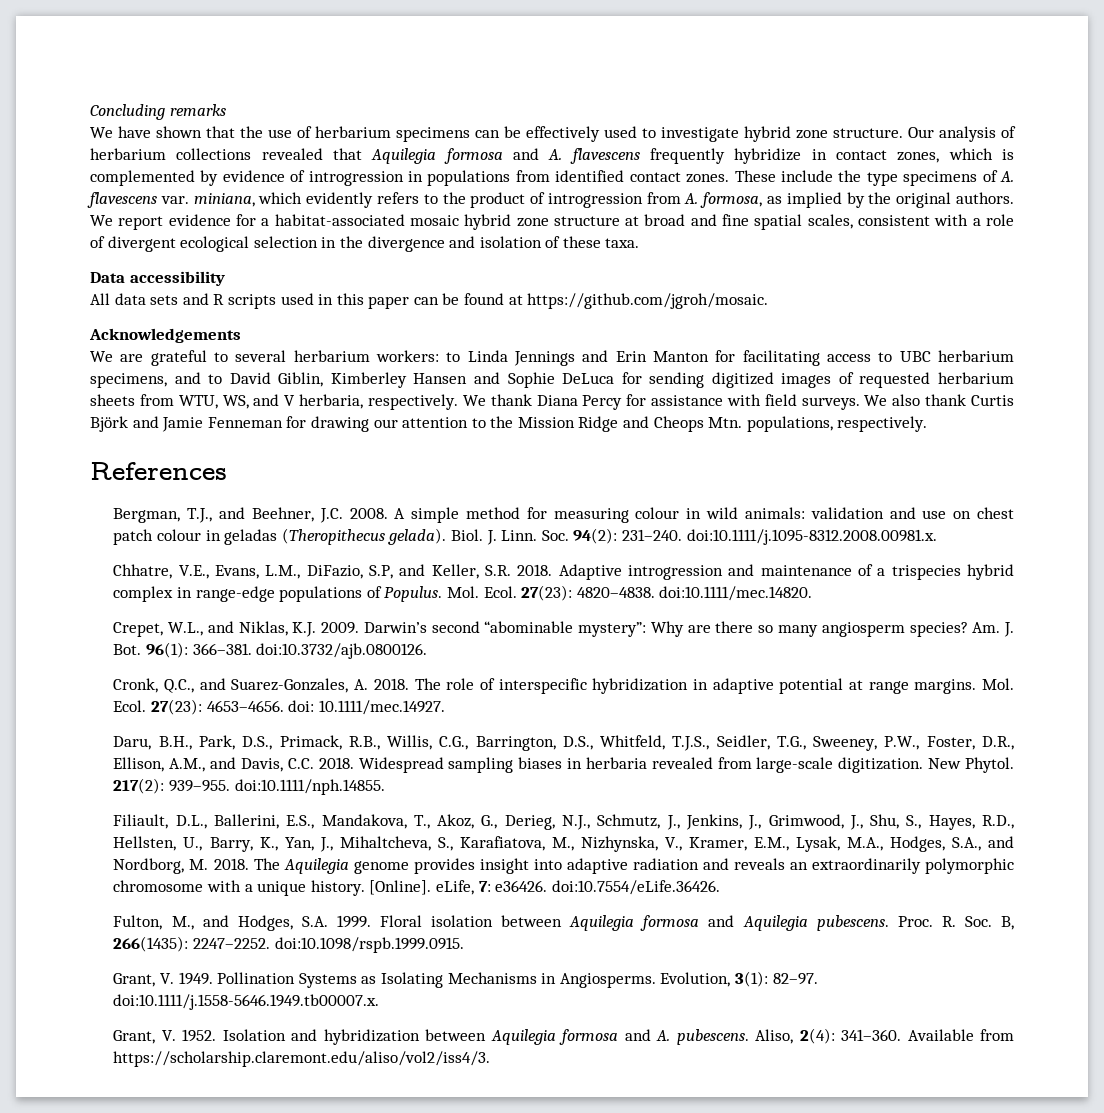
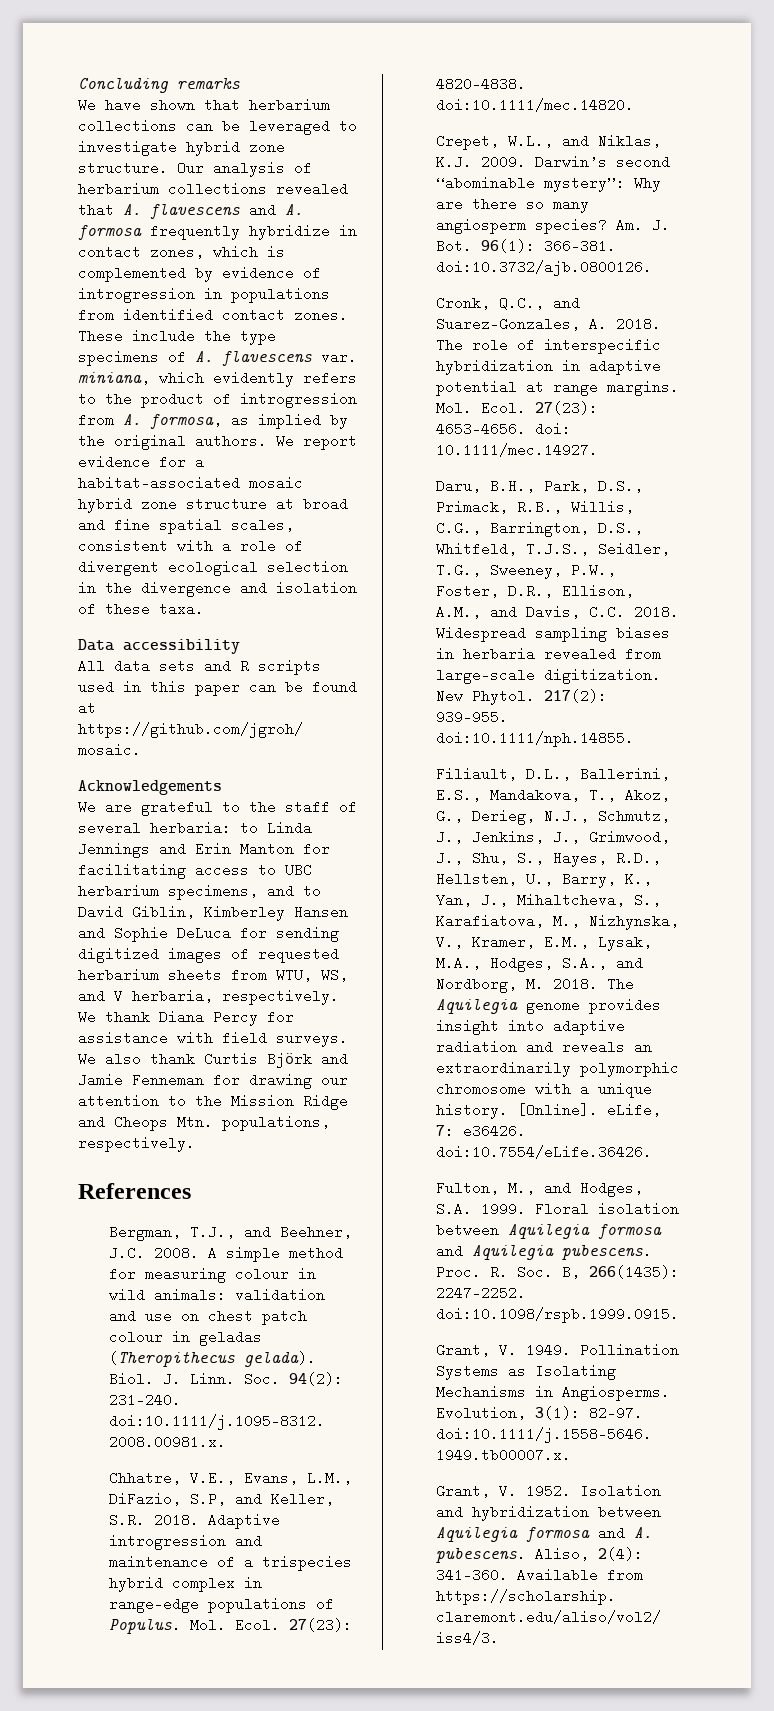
[240,126,637,142] the use of herbarium specimens can be effectively used -> [249,98,330,112] [78,119,330,135] herbarium collections can be leveraged
[371,148,640,164] Aquilegia formosa and A. flavescens -> [123,203,303,219] [78,225,142,240] A. flavescens and A. formosa
[235,350,439,362] several herbarium workers: -> [249,800,357,814] [78,821,231,835] the staff of several herbaria:

